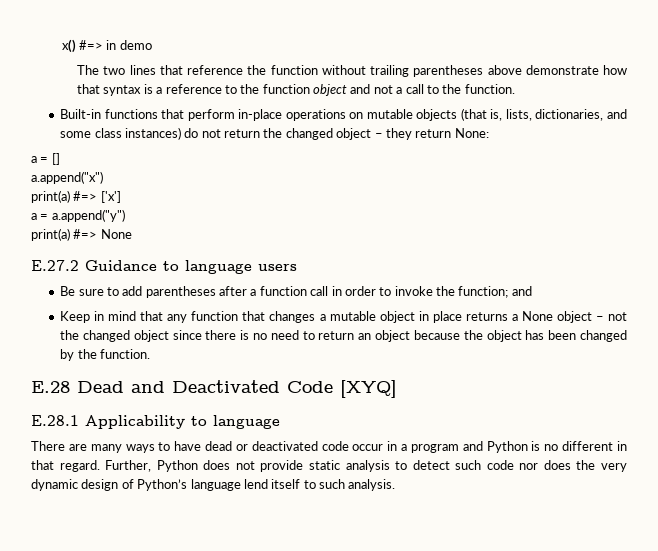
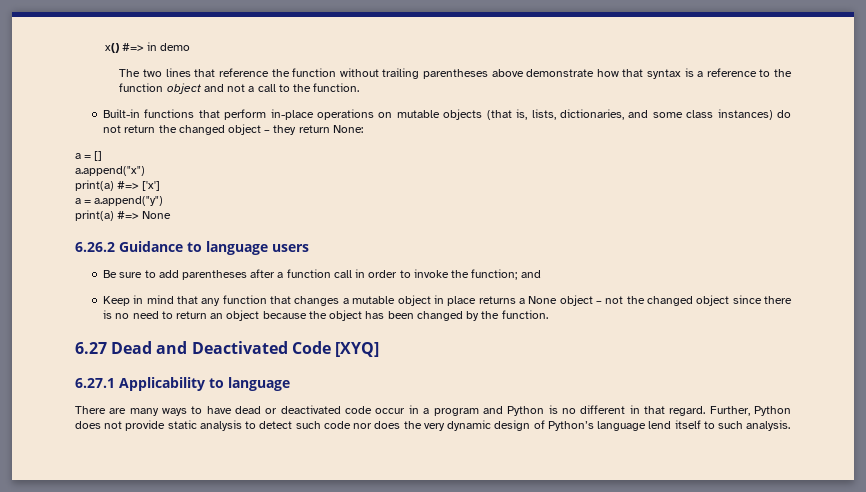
[31,260,79,271] E.27.2 -> [75,242,115,252] 6.26.2
[31,381,70,393] E.28 -> [75,342,107,354] 6.27
[31,415,79,426] E.28.1 -> [75,378,115,388] 6.27.1

